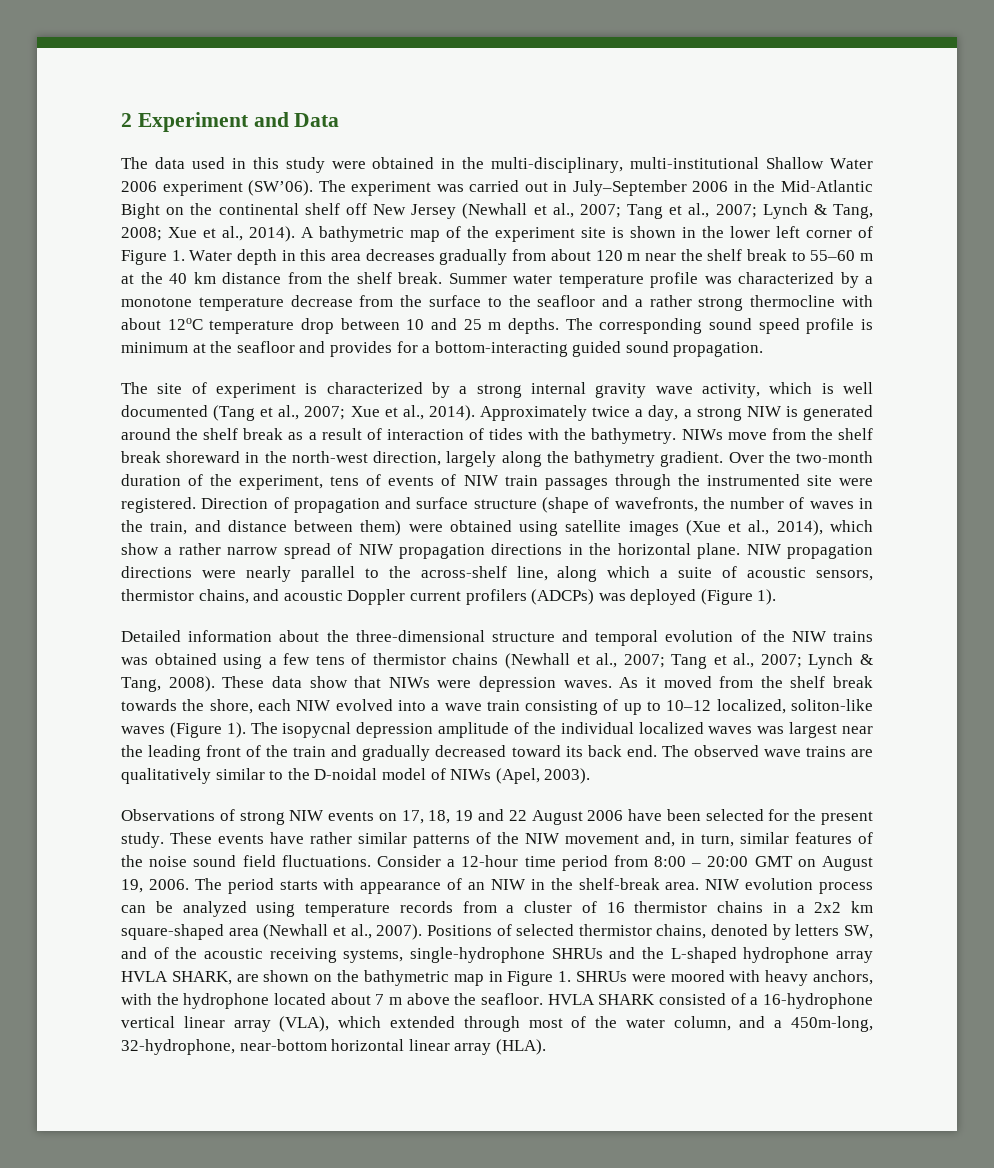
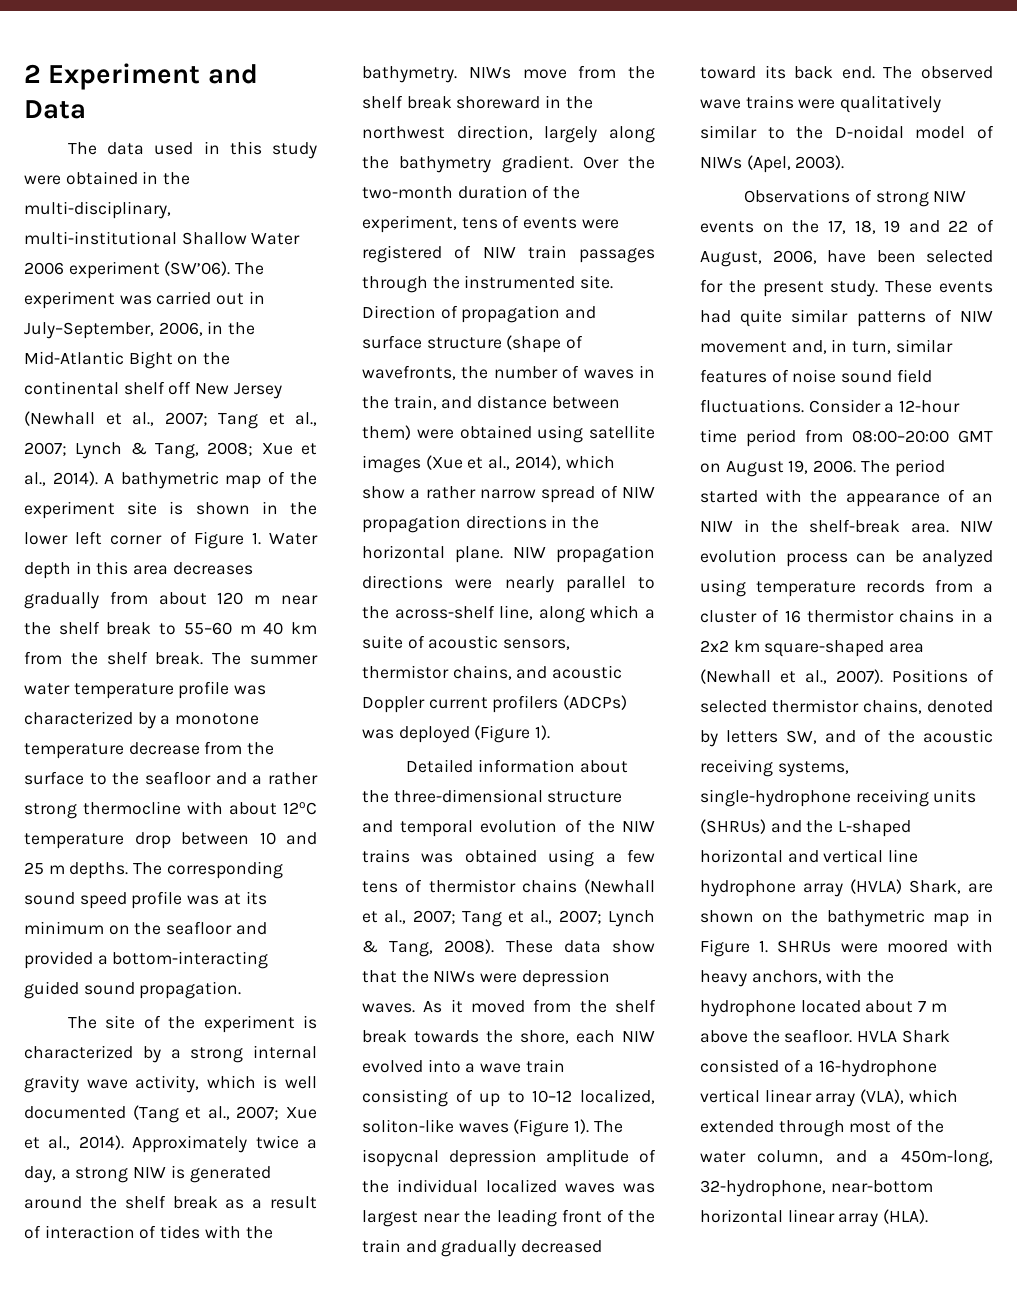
[572,180,729,196] July–September 2006 -> [24,322,203,339] July–September, 2006,
[121,272,163,284] at the -> (256, 629) none
[222,272,281,284] distance -> (318, 628) none
[448,273,507,284] Summer -> [212,652,318,665] The summer
[861,319,873,330] [121,341,418,357] is minimum at the seafloor and provides for -> [187,891,267,905] [24,921,267,935] [24,951,93,969] was at its minimum on the seafloor and provided
(207, 388) none -> [168,1016,196,1029] the
[291,451,368,463] north-west -> [362,126,445,139] northwest
(435, 481) none -> [581,219,619,229] [362,245,442,263] were registered
[806,475,874,486] [121,497,196,513] site were registered. -> [580,275,614,289] site.
(382, 682) none -> [401,970,429,983] the
[850,749,873,757] are -> [798,99,836,109] were
(397, 817) none -> [792,220,820,233] the
[531,810,624,825] August 2006 -> [977,219,994,233] [700,250,817,267] of August, 2006,
[270,832,352,844] have rather -> [700,309,783,327] had quite
[497,832,519,844] the -> (952, 316) none
[121,855,143,867] the -> (789, 376) none
[654,856,749,867] 8:00 – 20:00 -> [852,430,949,443] 08:00–20:00
[279,878,355,890] starts with -> [700,489,838,503] started with the
[551,947,873,963] [121,971,232,985] SHRUs and the L-shaped hydrophone array HVLA SHARK, -> [855,789,977,807] [700,819,912,837] [700,849,919,863] [700,879,961,897] receiving units (SHRUs) and the L-shaped horizontal and vertical line hydrophone array (HVLA) Shark,
[598,994,656,1005] SHARK -> [901,1030,950,1043] Shark

